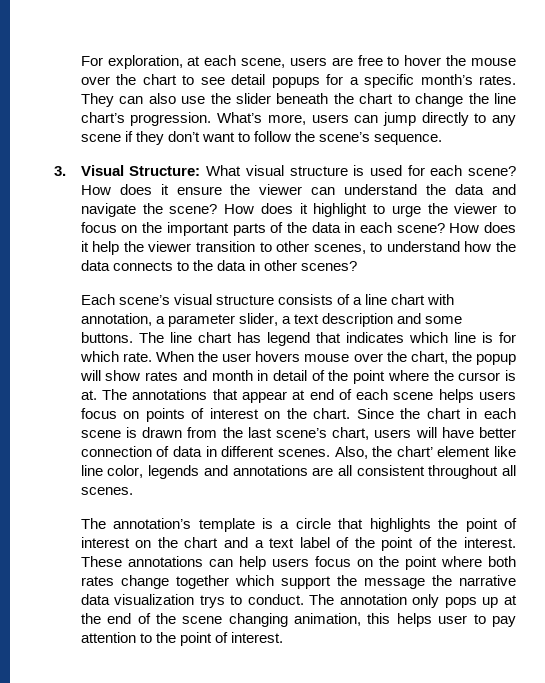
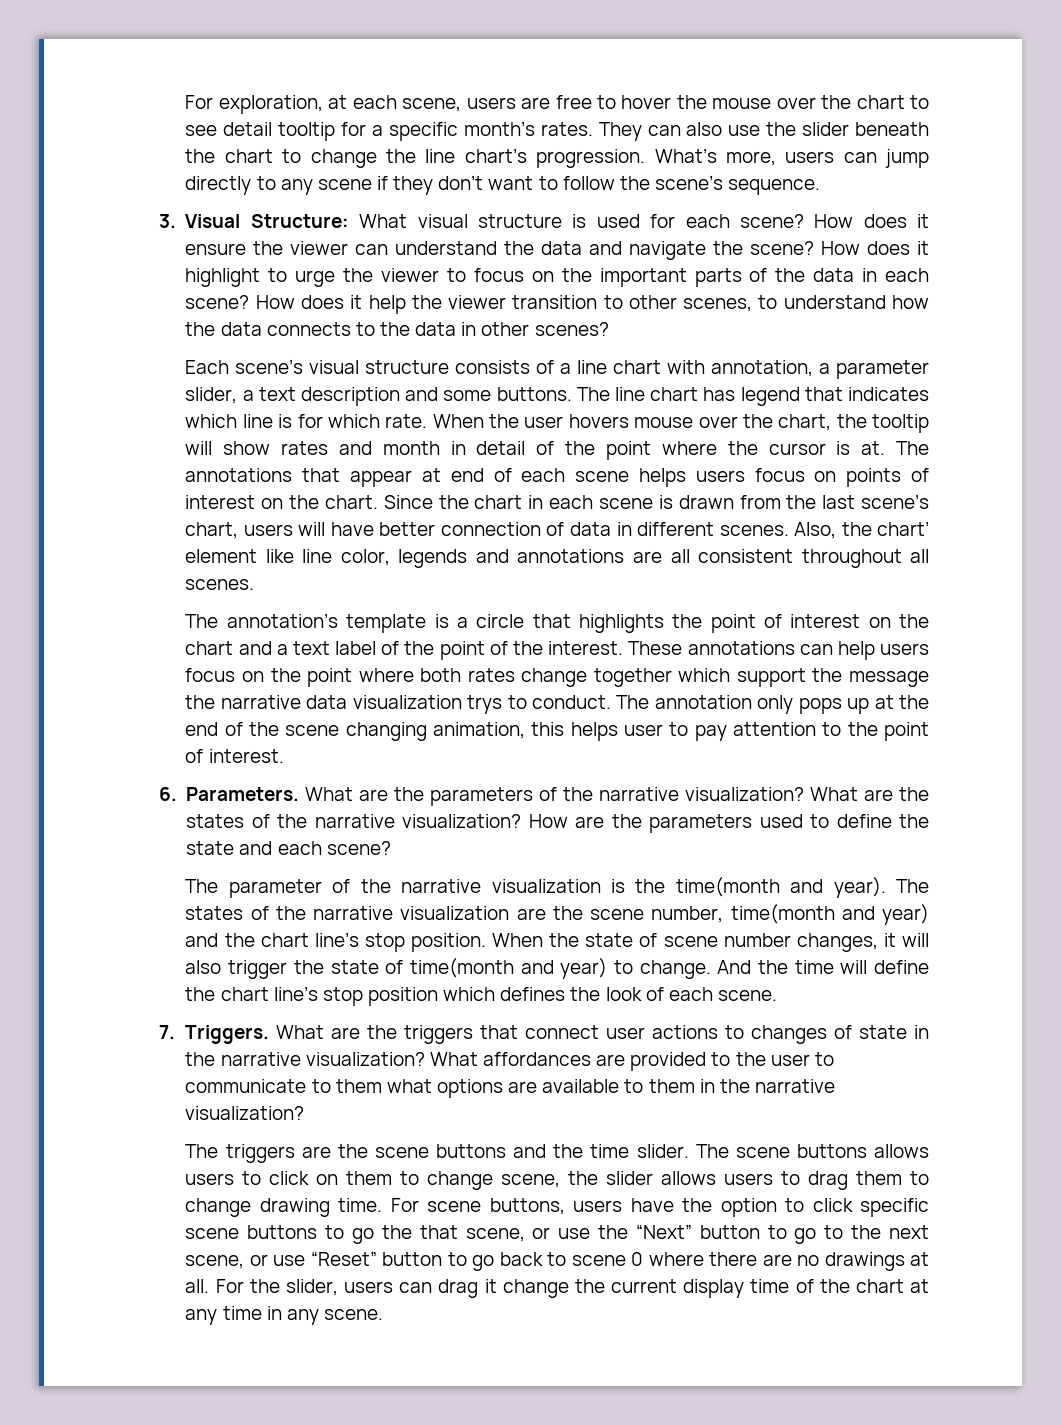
[271,77,320,88] popups -> [278,122,336,141] tooltip
[476,354,517,365] popup -> [871,414,929,433] tooltip
(284, 637) none -> [158,787,929,806] [186,814,929,833] [186,841,391,855] [185,877,930,898] [185,904,930,925] [185,932,930,952] [185,958,929,979] [185,986,777,1006] [158,1025,930,1044] [185,1052,834,1071] [185,1079,835,1098] [185,1106,305,1120] [185,1144,929,1163] [185,1171,929,1190] [185,1198,929,1217] [185,1224,930,1244] [185,1251,930,1271] [185,1279,930,1298] [185,1306,384,1325] // 6. Parameters. What are the parameters of the narrative visualization? What are the states of the narrative visualization? How are the parameters used to define the state and each scene? // The parameter of the narrative visualization is the time(month and year). The states of the narrative visualization are the scene number, time(month and year) and the chart line’s stop position. When the state of scene number changes, it will also trigger the state of time(month and year) to change. And the time will define the chart line’s stop position which defines the look of each scene. // 7. Triggers. What are the triggers that connect user actions to changes of state in the narrative visualization? What affordances are provided to the user to communicate to them what options are available to them in the narrative visualization? // The triggers are the scene buttons and the time slider. The scene buttons allows users to click on them to change scene, the slider allows users to drag them to change drawing time. For scene buttons, users have the option to click specific scene buttons to go the that scene, or use the “Next” button to go to the next scene, or use “Reset” button to go back to scene 0 where there are no drawings at all. For the slider, users can drag it change the current display time of the chart at any time in any scene.

